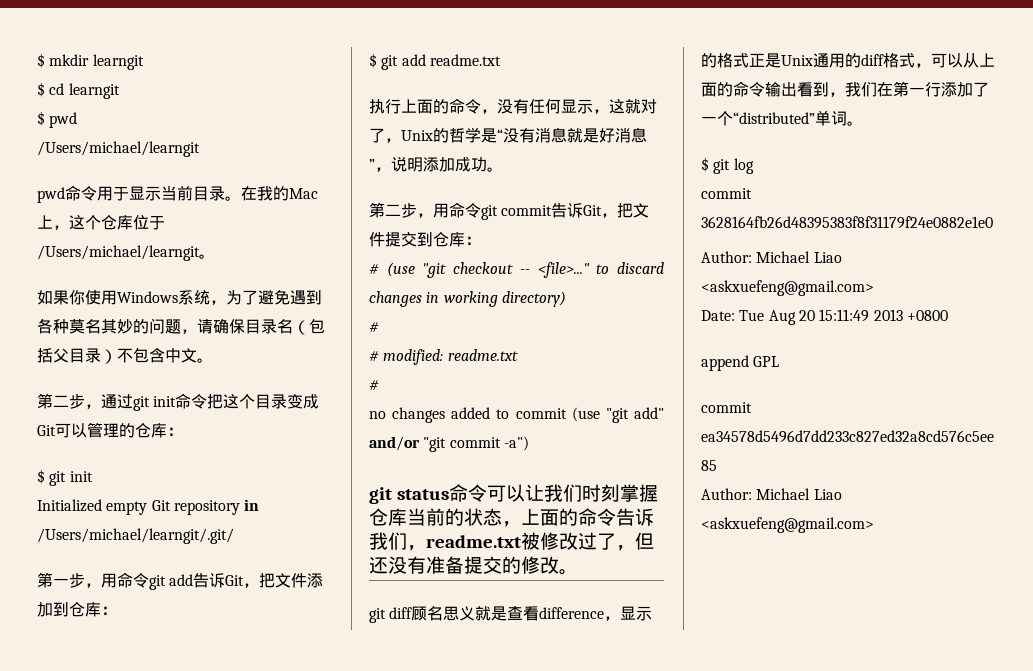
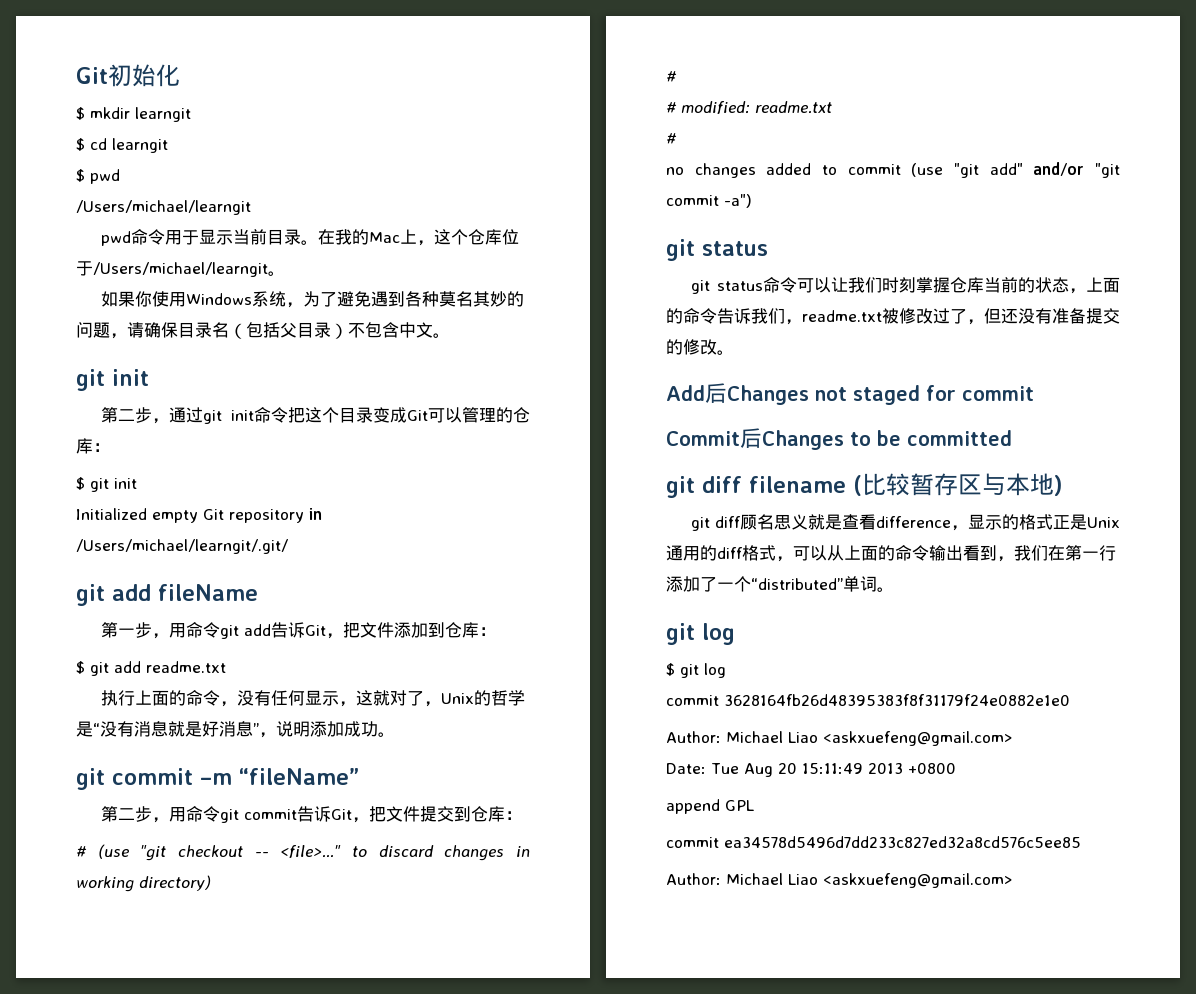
(37, 60) none -> [76,64,180,87] Git初始化 //
(213, 360) none -> [76,369,149,391] // git init
(234, 536) none -> [76,584,258,606] // git add fileName
(503, 169) none -> [76,768,359,790] // git commit –m “fileName”
(449, 494) none -> [690,280,763,294] // git status
(578, 572) none -> [666,383,1034,405] [666,428,1012,450] [666,473,1063,498] // Add后Changes not staged for commit // Commit后Changes to be committed // git diff filename (比较暂存区与本地)
(863, 123) none -> [666,623,735,645] // git log

